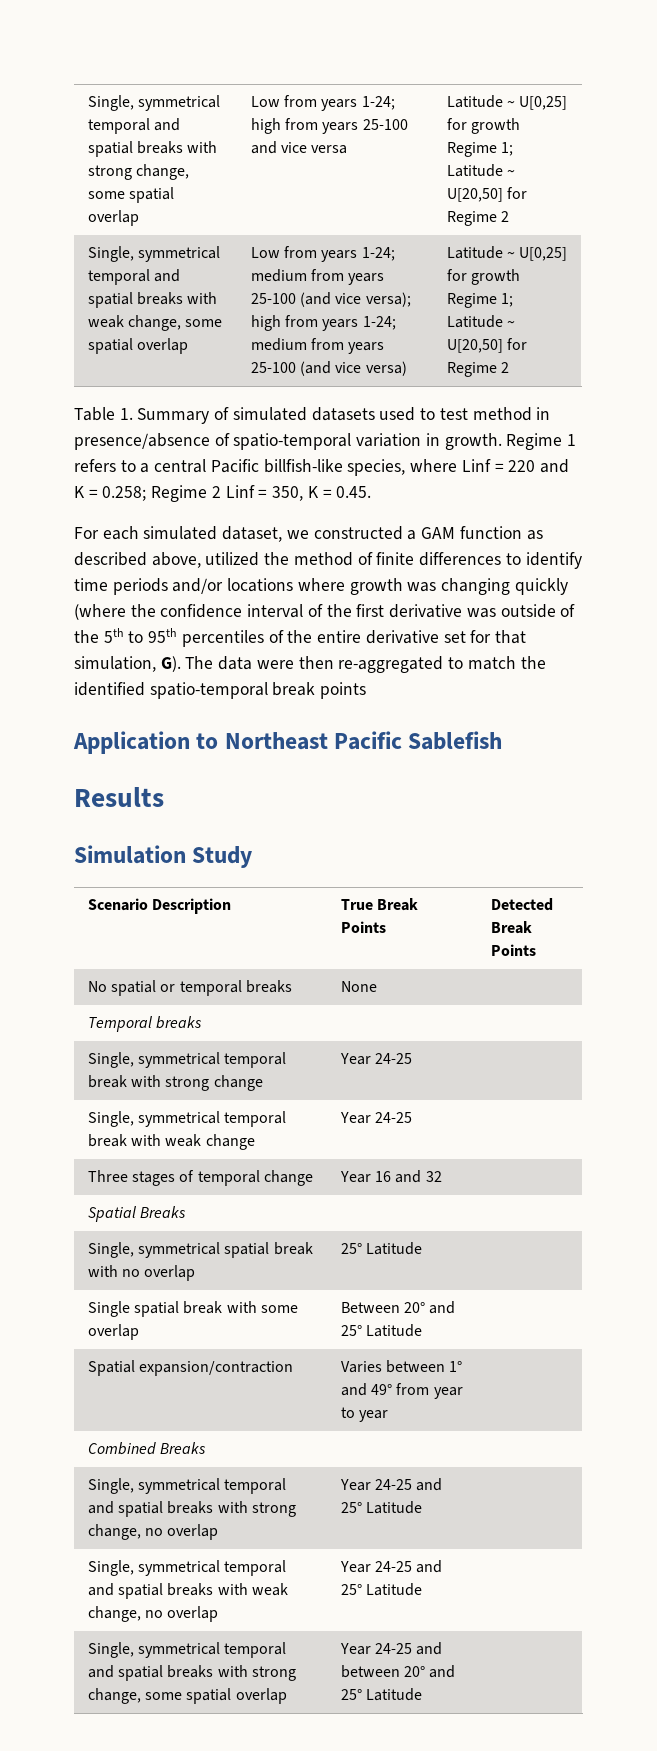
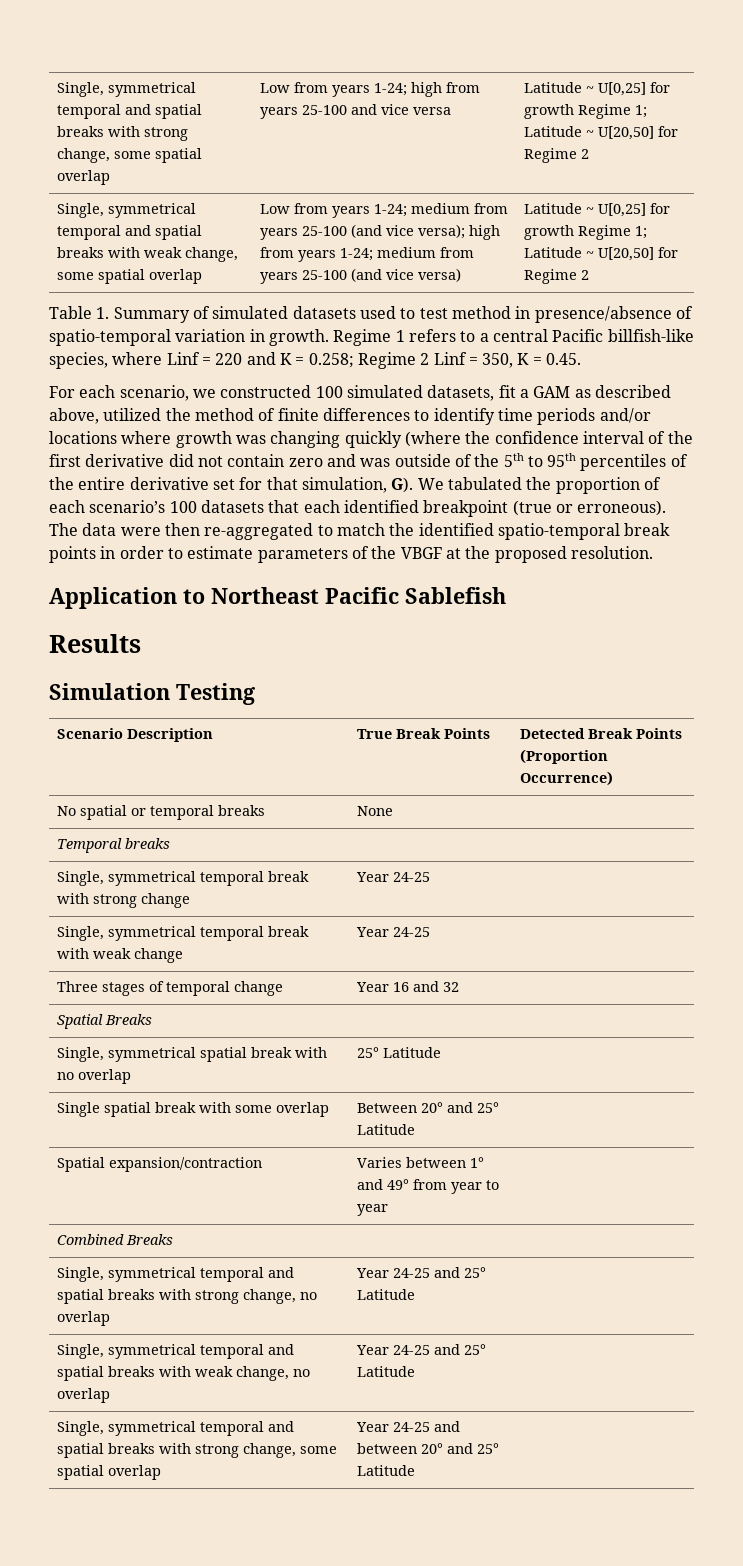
[143,526,403,542] simulated dataset, we constructed -> [119,385,516,401] scenario, we constructed 100 simulated datasets, fit
[459,526,522,539] function -> (571, 392) none
(463, 611) none -> [168,454,356,467] did not contain zero and
(181, 664) none -> [417,477,661,494] [49,500,667,517] We tabulated the proportion of each scenario’s 100 datasets that each identified breakpoint (true or erroneous).
(367, 690) none -> [100,546,653,563] in order to estimate parameters of the VBGF at the proposed resolution.
[192,846,253,868] Study -> [176,683,255,705] Testing
(536, 950) none -> [520,749,609,764] [520,771,614,786] (Proportion Occurrence)

